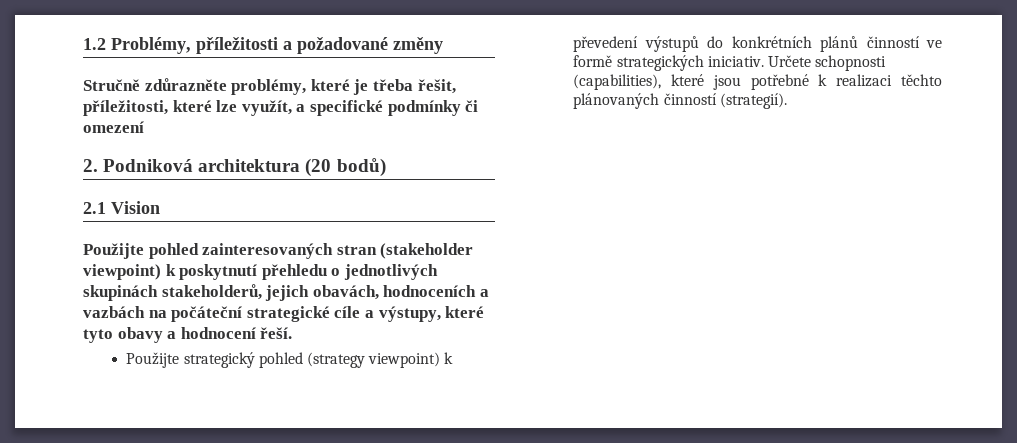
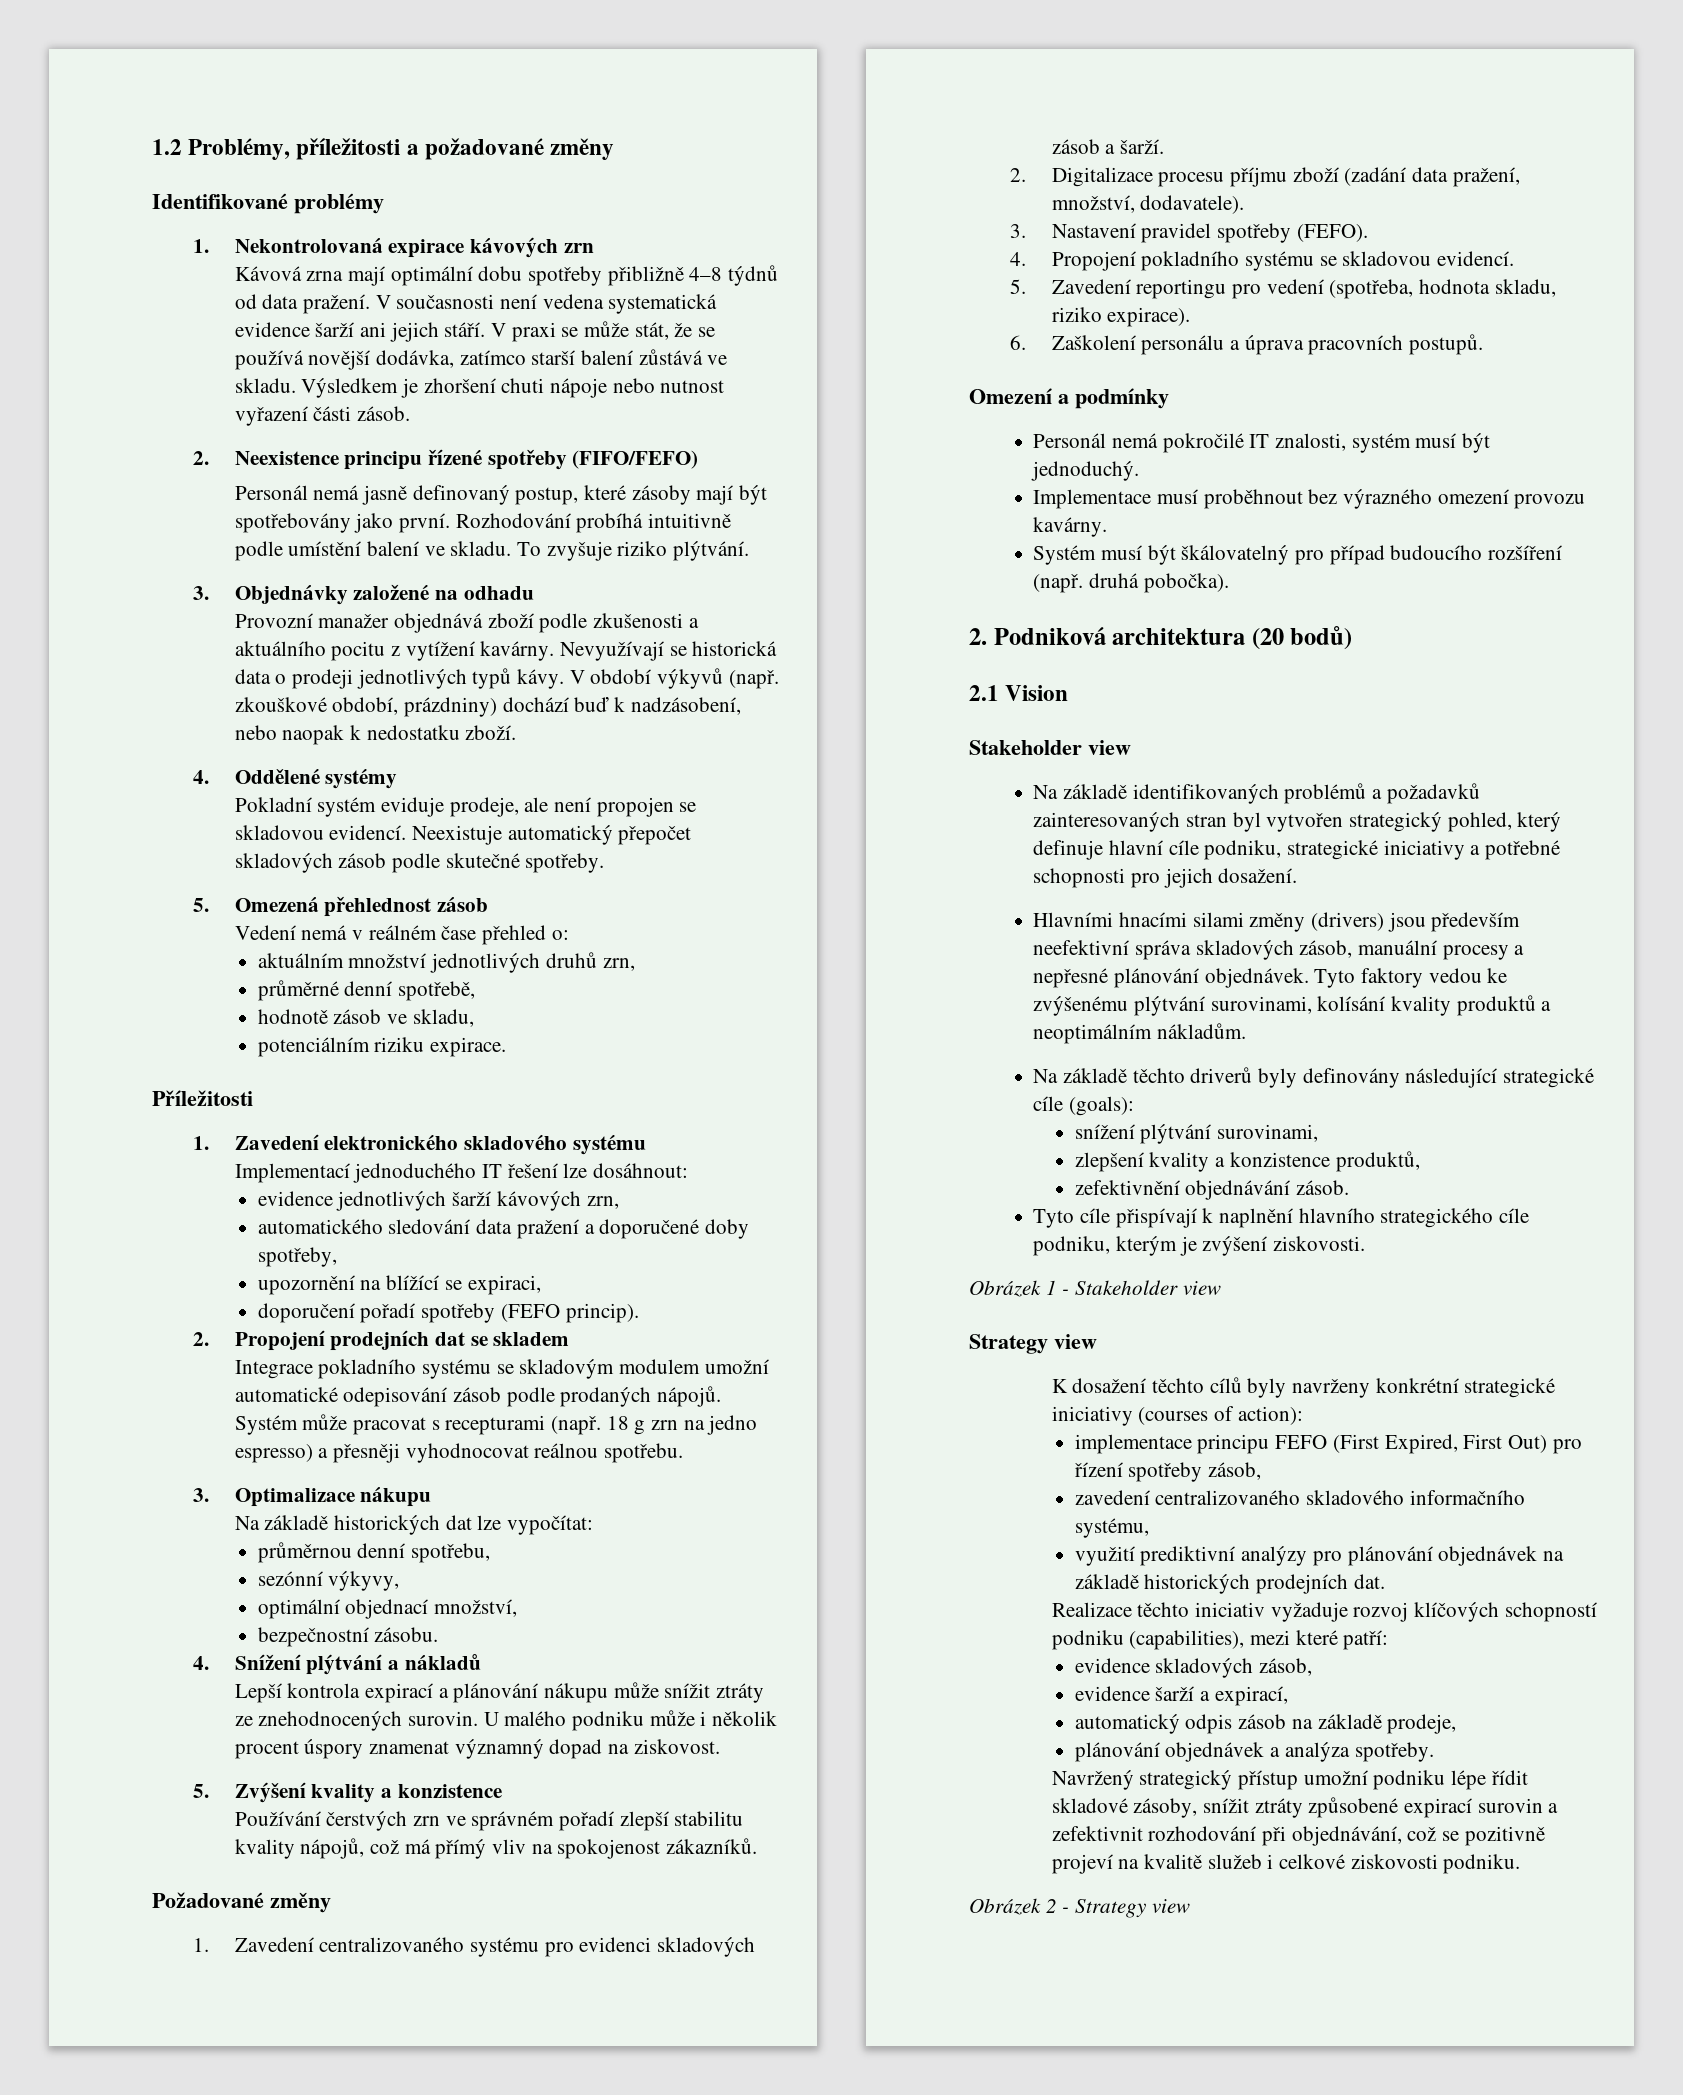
[83,78,456,95] [83,100,479,116] [83,121,144,133] Stručně zdůrazněte problémy, které je třeba řešit, příležitosti, které lze využít, a specifické podmínky či omezení -> [152,193,384,214] [193,237,594,258] [234,265,779,286] [234,294,718,314] [234,321,716,342] [234,349,728,370] [234,378,725,398] [234,406,411,426] [193,449,699,470] [234,485,768,505] [234,513,732,533] [234,541,750,561] [193,584,534,605] [234,613,699,633] [234,641,778,661] [234,668,779,689] [234,696,741,717] [234,725,517,745] [193,768,398,789] [234,797,697,817] [234,825,692,845] [234,853,605,873] [193,896,489,917] [234,925,569,945] [257,952,635,973] [257,980,476,1001] [257,1009,474,1027] [257,1037,507,1057] [152,1090,253,1106] [193,1134,646,1155] [234,1163,689,1183] [257,1191,619,1211] [257,1219,749,1239] [257,1247,337,1267] [257,1275,541,1295] [257,1303,639,1323] [193,1330,570,1351] [234,1359,769,1379] [234,1386,722,1407] [234,1414,758,1435] [234,1443,684,1463] [193,1486,432,1507] [234,1515,594,1535] [257,1542,491,1563] [257,1571,400,1591] [257,1599,518,1619] [257,1627,439,1647] [193,1654,481,1675] [234,1682,765,1703] [234,1710,778,1731] [234,1739,720,1759] [193,1782,502,1803] [234,1811,744,1831] [234,1838,758,1859] [152,1892,331,1913] [193,1937,756,1957] [1051,139,1165,154] [1010,167,1520,187] [1051,195,1245,214] [1010,223,1368,243] [1010,251,1515,271] [1010,279,1556,299] [1051,307,1191,327] [1010,334,1484,355] [969,388,1169,409] [1033,433,1491,453] [1031,461,1140,481] [1033,489,1586,509] [1033,517,1108,537] [1033,545,1563,565] [1033,573,1229,593] Identifikované problémy // 1. Nekontrolovaná expirace kávových zrn // Kávová zrna mají optimální dobu spotřeby přibližně 4–8 týdnů od data pražení. V současnosti není vedena systematická evidence šarží ani jejich stáří. V praxi se může stát, že se používá novější dodávka, zatímco starší balení zůstává ve skladu. Výsledkem je zhoršení chuti nápoje nebo nutnost vyřazení části zásob. // 2. Neexistence principu řízené spotřeby (FIFO/FEFO) // Personál nemá jasně definovaný postup, které zásoby mají být spotřebovány jako první. Rozhodování probíhá intuitivně podle umístění balení ve skladu. To zvyšuje riziko plýtvání. // 3. Objednávky založené na odhadu // Provozní manažer objednává zboží podle zkušenosti a aktuálního pocitu z vytížení kavárny. Nevyužívají se historická data o prodeji jednotlivých typů kávy. V období výkyvů (např. zkouškové období, prázdniny) dochází buď k nadzásobení, nebo naopak k nedostatku zboží. // 4. Oddělené systémy // Pokladní systém eviduje prodeje, ale není propojen se skladovou evidencí. Neexistuje automatický přepočet skladových zásob podle skutečné spotřeby. // 5. Omezená přehlednost zásob // Vedení nemá v reálném čase přehled o: // aktuálním množství jednotlivých druhů zrn, // průměrné denní spotřebě, // hodnotě zásob ve skladu, // potenciálním riziku expirace. // Příležitosti // 1. Zavedení elektronického skladového systému // Implementací jednoduchého IT řešení lze dosáhnout: // evidence jednotlivých šarží kávových zrn, // automatického sledování data pražení a doporučené doby spotřeby, // upozornění na blížící se expiraci, // doporučení pořadí spotřeby (FEFO princip). // 2. Propojení prodejních dat se skladem // Integrace pokladního systému se skladovým modulem umožní automatické odepisování zásob podle prodaných nápojů. Systém může pracovat s recepturami (např. 18 g zrn na jedno espresso) a přesněji vyhodnocovat reálnou spotřebu. // 3. Optimalizace nákupu // Na základě historických dat lze vypočítat: // průměrnou denní spotřebu, // sezónní výkyvy, // optimální objednací množství, // bezpečnostní zásobu. // 4. Snížení plýtvání a nákladů // Lepší kontrola expirací a plánování nákupu může snížit ztráty ze znehodnocených surovin. U malého podniku může i několik procent úspory znamenat významný dopad na ziskovost. // 5. Zvýšení kvality a konzistence // Používání čerstvých zrn ve správném pořadí zlepší stabilitu kvality nápojů, což má přímý vliv na spokojenost zákazníků. // Požadované změny // 1. Zavedení centralizovaného systému pro evidenci skladových zásob a šarží. // 2. Digitalizace procesu příjmu zboží (zadání data pražení, množství, dodavatele). // 3. Nastavení pravidel spotřeby (FEFO). // 4. Propojení pokladního systému se skladovou evidencí. // 5. Zavedení reportingu pro vedení (spotřeba, hodnota skladu, riziko expirace). // 6. Zaškolení personálu a úprava pracovních postupů. // Omezení a podmínky // Personál nemá pokročilé IT znalosti, systém musí být jednoduchý. // Implementace musí proběhnout bez výrazného omezení provozu kavárny. // Systém musí být škálovatelný pro případ budoucího rozšíření (např. druhá pobočka).
[83,243,474,259] [83,264,438,280] [83,284,489,301] [83,306,485,322] [83,327,293,343] [126,352,454,368] [573,36,942,52] [573,55,887,71] [573,74,942,90] [573,93,787,109] Použijte pohled zainteresovaných stran (stakeholder viewpoint) k poskytnutí přehledu o jednotlivých skupinách stakeholderů, jejich obavách, hodnoceních a vazbách na počáteční strategické cíle a výstupy, které tyto obavy a hodnocení řeší. // Použijte strategický pohled (strategy viewpoint) k převedení výstupů do konkrétních plánů činností ve formě strategických iniciativ. Určete schopnosti (capabilities), které jsou potřebné k realizaci těchto plánovaných činností (strategií). -> [969,740,1131,755] [1033,783,1480,804] [1033,812,1562,832] [1033,840,1561,860] [1033,868,1298,888] [1033,912,1521,932] [1033,940,1525,960] [1033,968,1508,988] [1033,995,1552,1016] [1033,1023,1247,1044] [1033,1067,1595,1088] [1033,1096,1135,1116] [1074,1124,1319,1144] [1074,1151,1420,1172] [1074,1180,1350,1200] [1033,1208,1530,1228] [1033,1236,1366,1256] [969,1280,1221,1297] [969,1334,1097,1354] [1051,1377,1556,1398] [1051,1406,1303,1426] [1074,1434,1582,1454] [1074,1462,1262,1482] [1074,1490,1525,1505] [1074,1518,1149,1538] [1074,1546,1564,1566] [1074,1574,1385,1594] [1051,1602,1597,1622] [1051,1630,1389,1650] [1074,1658,1313,1678] [1074,1686,1288,1706] [1074,1714,1457,1734] [1074,1742,1434,1762] [1051,1770,1528,1790] [1051,1797,1559,1818] [1051,1826,1545,1846] [1051,1854,1521,1874] [969,1898,1190,1918] Stakeholder view // Na základě identifikovaných problémů a požadavků zainteresovaných stran byl vytvořen strategický pohled, který definuje hlavní cíle podniku, strategické iniciativy a potřebné schopnosti pro jejich dosažení. // Hlavními hnacími silami změny (drivers) jsou především neefektivní správa skladových zásob, manuální procesy a nepřesné plánování objednávek. Tyto faktory vedou ke zvýšenému plýtvání surovinami, kolísání kvality produktů a neoptimálním nákladům. // Na základě těchto driverů byly definovány následující strategické cíle (goals): // snížení plýtvání surovinami, // zlepšení kvality a konzistence produktů, // zefektivnění objednávání zásob. // Tyto cíle přispívají k naplnění hlavního strategického cíle podniku, kterým je zvýšení ziskovosti. // Obrázek 1 - Stakeholder view // Strategy view // K dosažení těchto cílů byly navrženy konkrétní strategické iniciativy (courses of action): // implementace principu FEFO (First Expired, First Out) pro řízení spotřeby zásob, // zavedení centralizovaného skladového informačního systému, // využití prediktivní analýzy pro plánování objednávek na základě historických prodejních dat. // Realizace těchto iniciativ vyžaduje rozvoj klíčových schopností podniku (capabilities), mezi které patří: // evidence skladových zásob, // evidence šarží a expirací, // automatický odpis zásob na základě prodeje, // plánování objednávek a analýza spotřeby. // Navržený strategický přístup umožní podniku lépe řídit skladové zásoby, snížit ztráty způsobené expirací surovin a zefektivnit rozhodování při objednávání, což se pozitivně projeví na kvalitě služeb i celkové ziskovosti podniku. // Obrázek 2 - Strategy view

